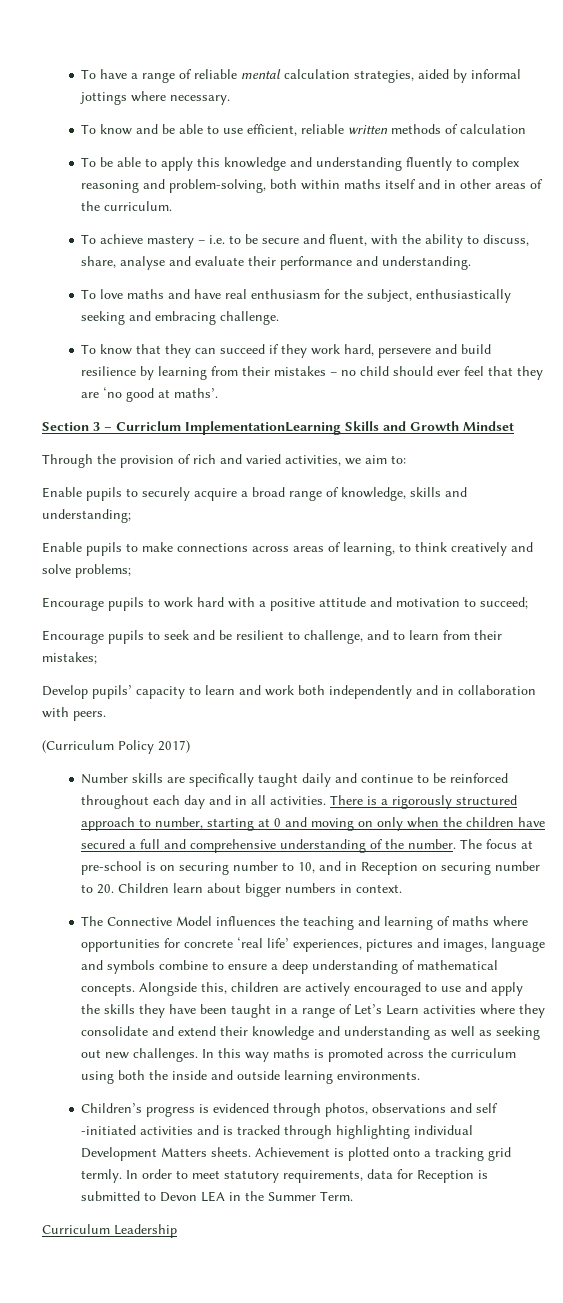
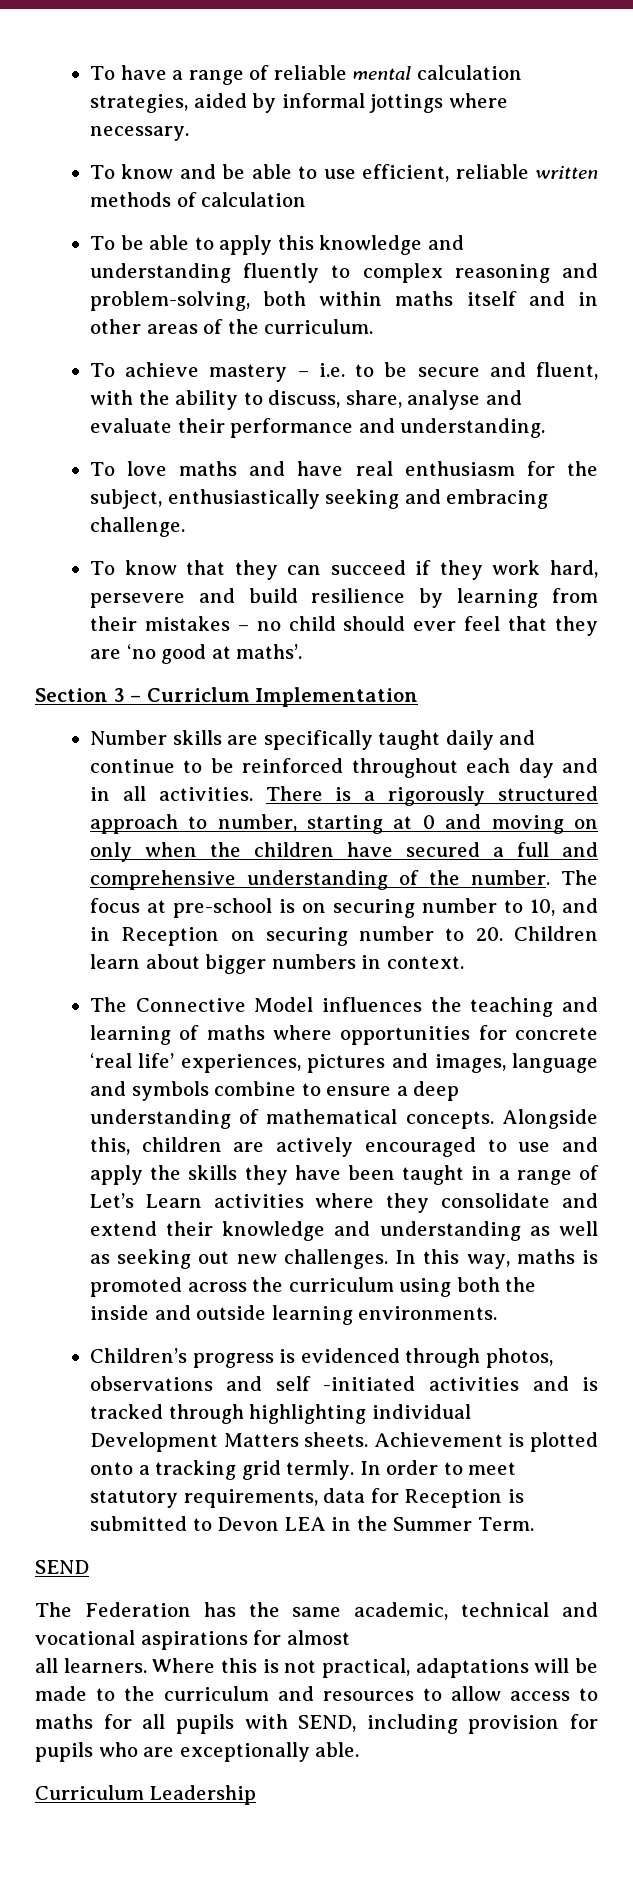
[185,421,514,435] [42,454,406,468] [42,487,467,501] [42,509,131,523] [42,542,533,556] [42,564,131,578] [42,597,528,611] [42,630,502,644] [42,652,97,664] [42,685,536,699] [42,707,106,721] [42,740,190,754] ImplementationLearning Skills and Growth Mindset // Through the provision of rich and varied activities, we aim to: // Enable pupils to securely acquire a broad range of knowledge, skills and understanding; // Enable pupils to make connections across areas of learning, to think creatively and solve problems; // Encourage pupils to work hard with a positive attitude and motivation to succeed; // Encourage pupils to seek and be resilient to challenge, and to learn from their mistakes; // Develop pupils’ capacity to learn and work both independently and in collaboration with peers. // (Curriculum Policy 2017) -> [255,687,419,707] Implementation
[245,1052,270,1062] way -> [466,1254,510,1269] way,
(354, 1196) none -> [35,1560,89,1574] [35,1602,598,1620] [35,1630,350,1650] [35,1658,599,1678] [35,1686,598,1701] [35,1714,598,1734] [35,1742,360,1762] // SEND // The Federation has the same academic, technical and vocational aspirations for almost // all learners. Where this is not practical, adaptations will be made to the curriculum and resources to allow access to maths for all pupils with SEND, including provision for pupils who are exceptionally able.

